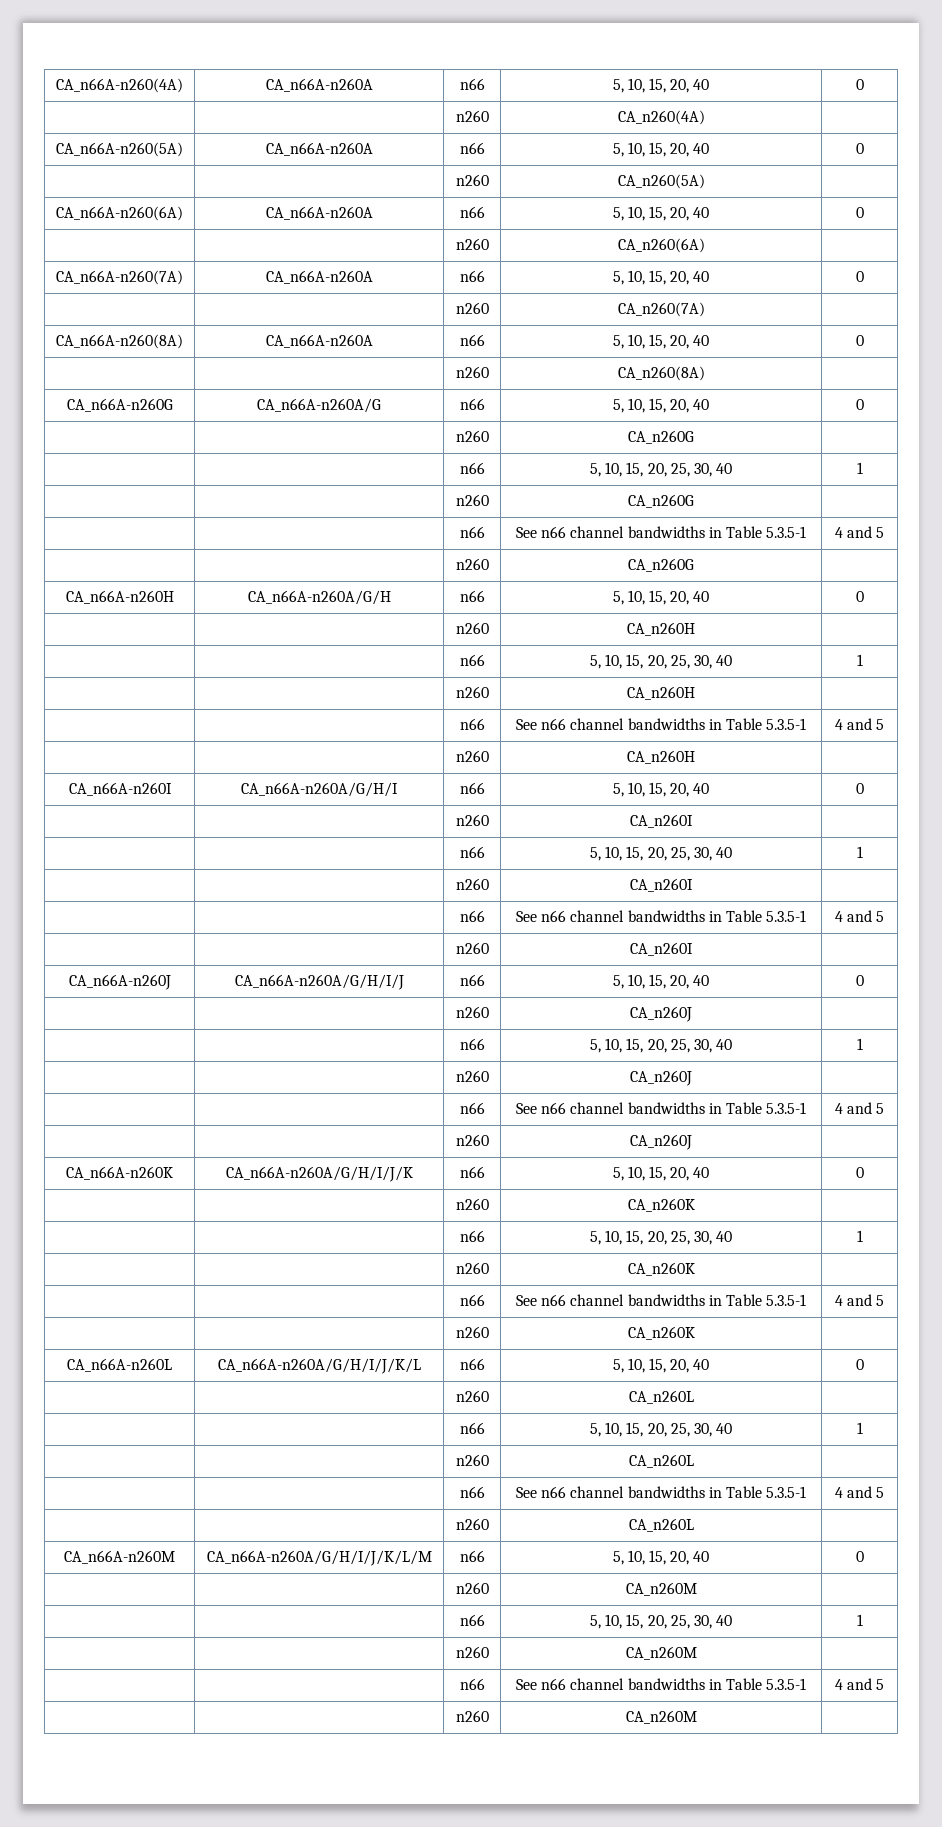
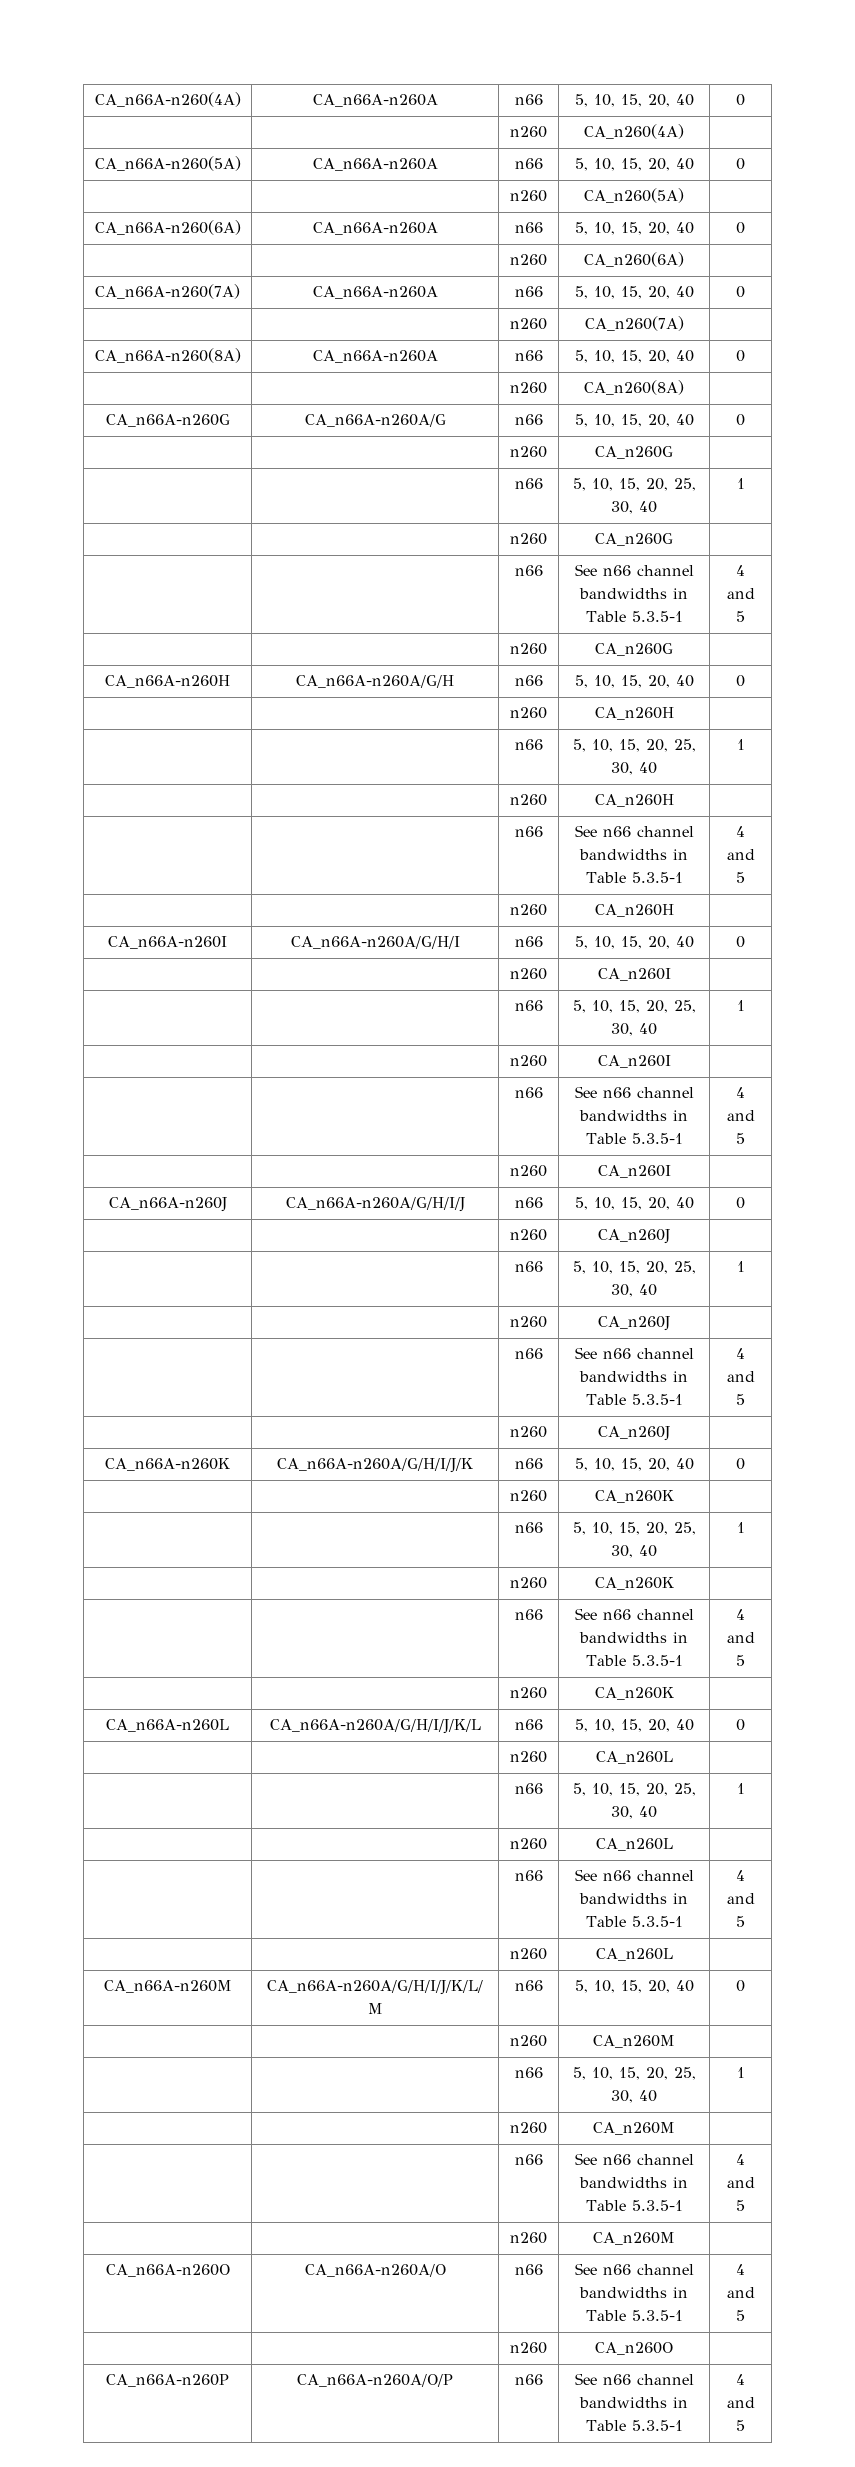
(697, 1717) none -> [105,2264,230,2277] [304,2264,446,2277] [514,2264,543,2275] [574,2263,694,2275] [579,2287,688,2298] [585,2310,683,2321] [736,2264,745,2275] [726,2287,755,2298] [736,2310,745,2321] [510,2342,547,2354] [595,2342,673,2355] [106,2374,229,2387] [297,2374,453,2387] [514,2374,543,2385] [574,2373,694,2385] [579,2397,688,2408] [585,2420,683,2431] [736,2374,745,2385] [726,2397,755,2408] [736,2420,745,2431] // CA_n66A-n260O | CA_n66A-n260A/O | n66 | See n66 channel bandwidths in Table 5.3.5-1 | 4 and 5 // | | n260 | CA_n260O | // CA_n66A-n260P | CA_n66A-n260A/O/P | n66 | See n66 channel bandwidths in Table 5.3.5-1 | 4 and 5

